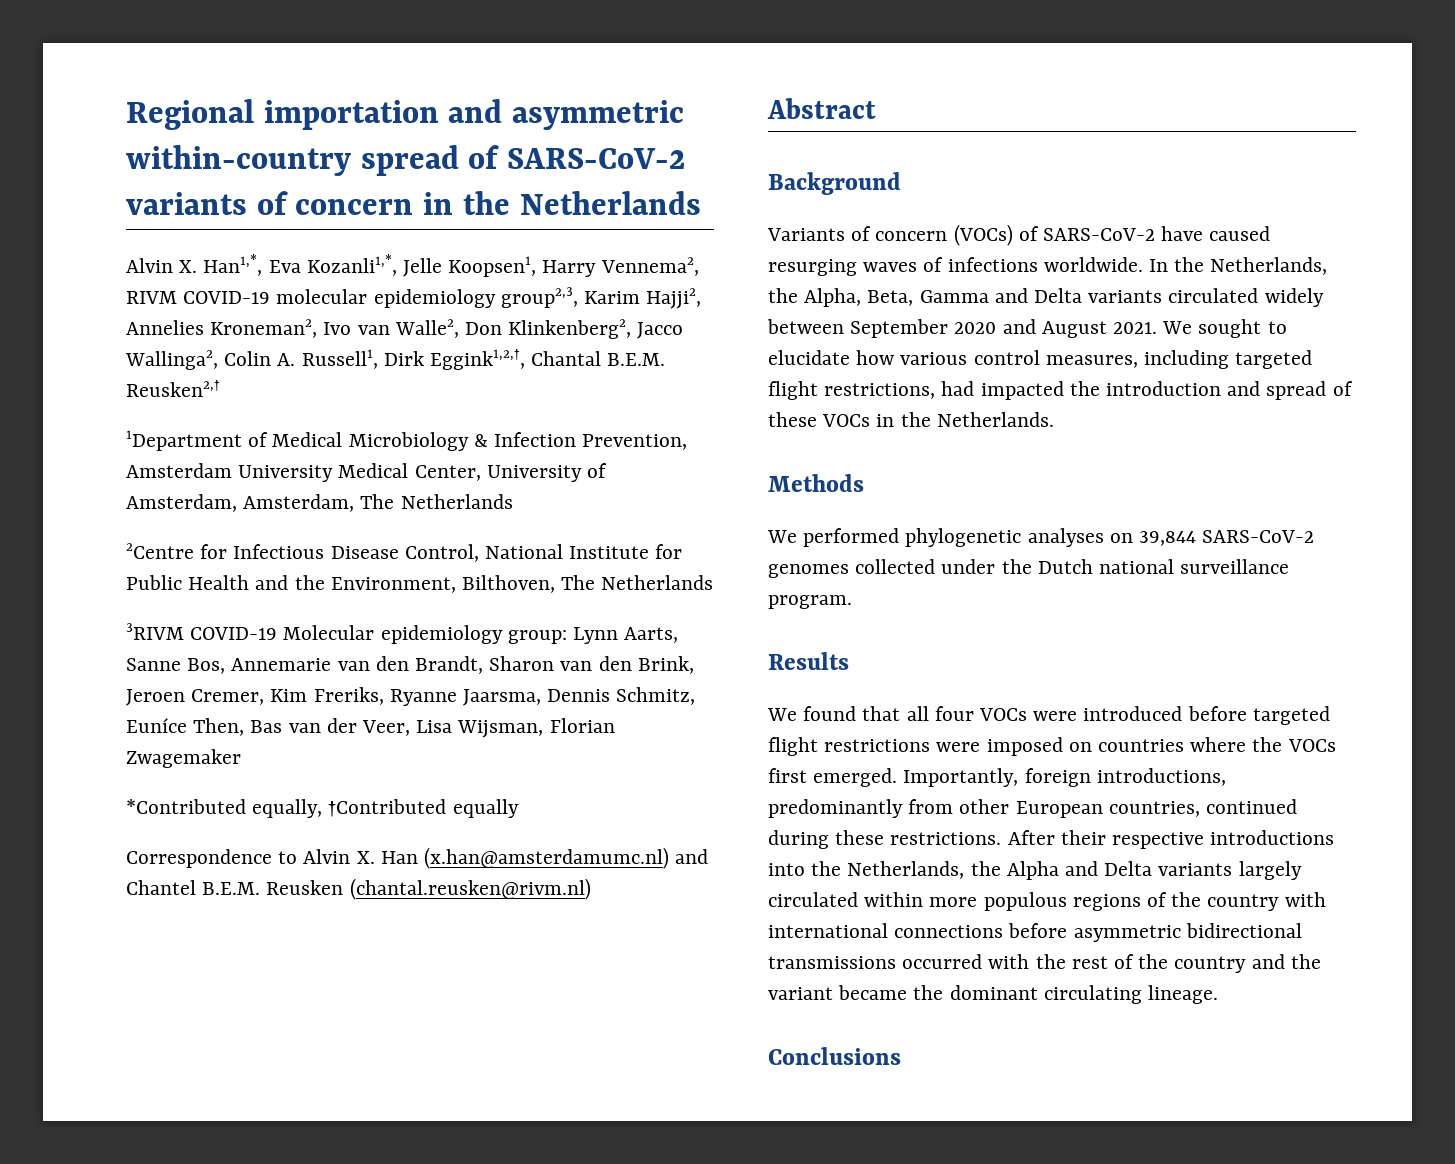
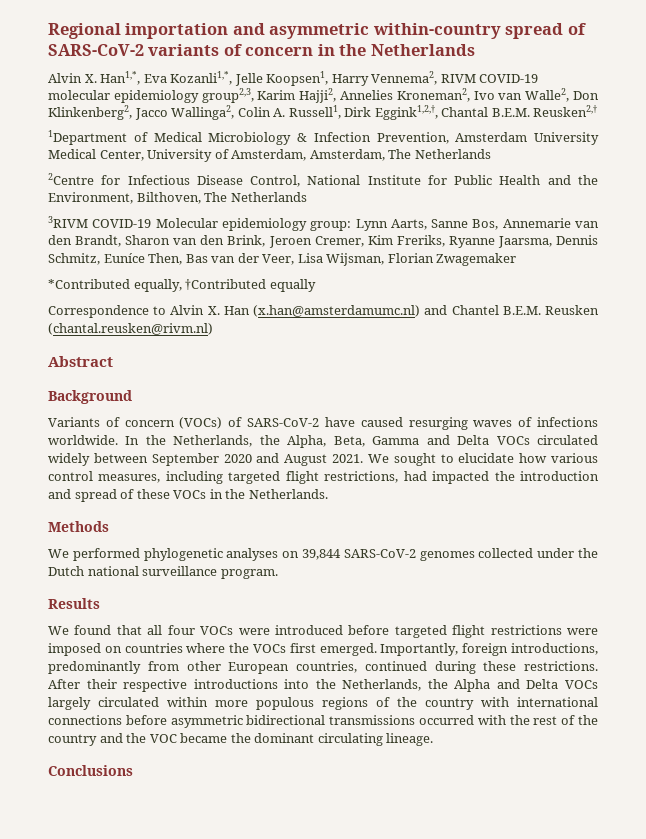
[1088,290,1163,303] variants -> [496,436,530,445] VOCs
[1158,863,1233,876] variants -> [565,680,598,689] VOCs
[768,987,833,1000] variant -> [149,734,177,743] VOC

